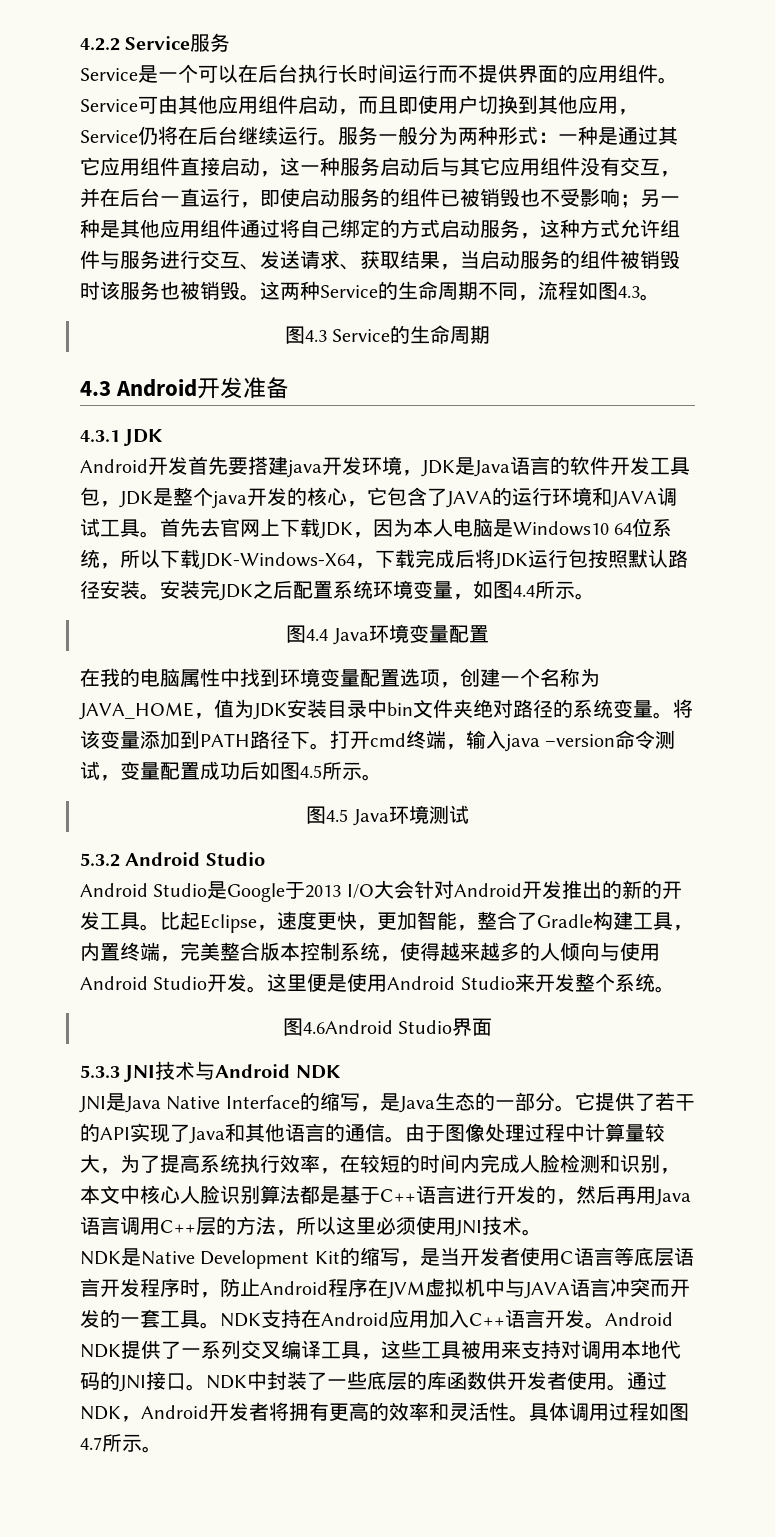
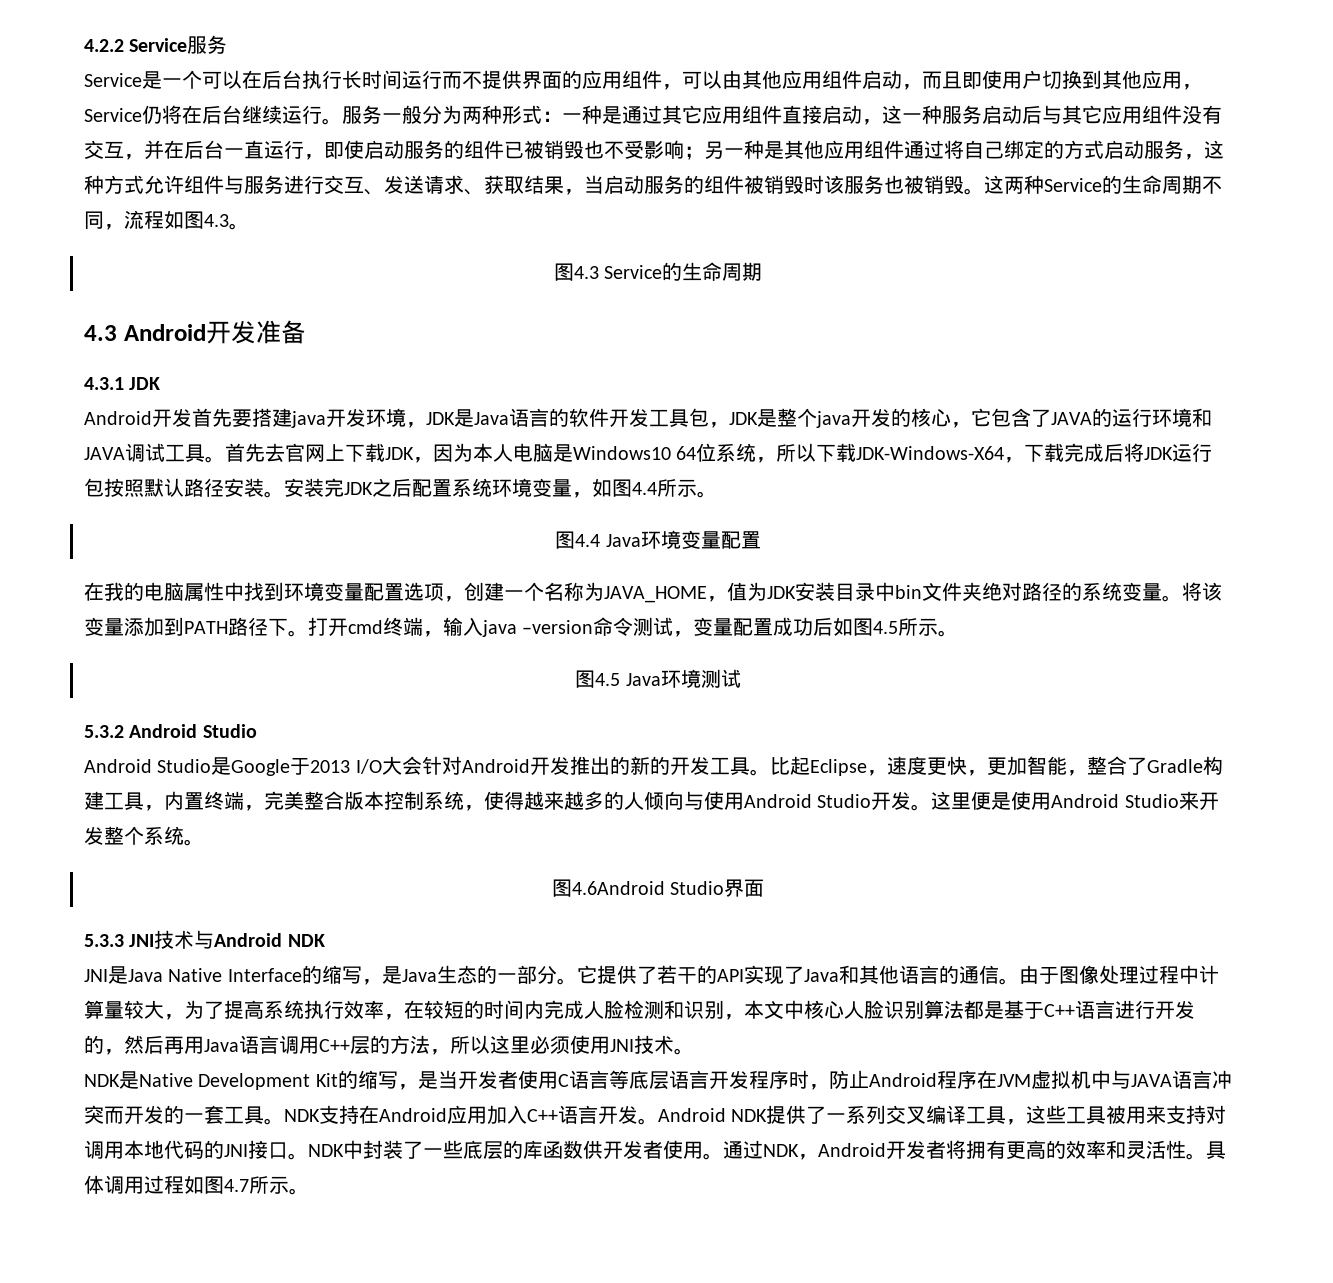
[658,77,678,84] [80,96,158,114] 。Service可 -> [662,70,722,90] ，可以

